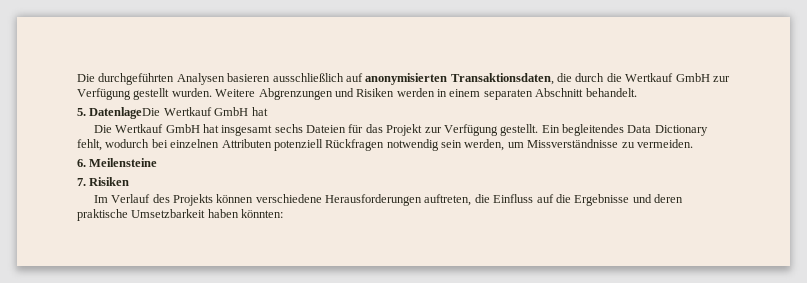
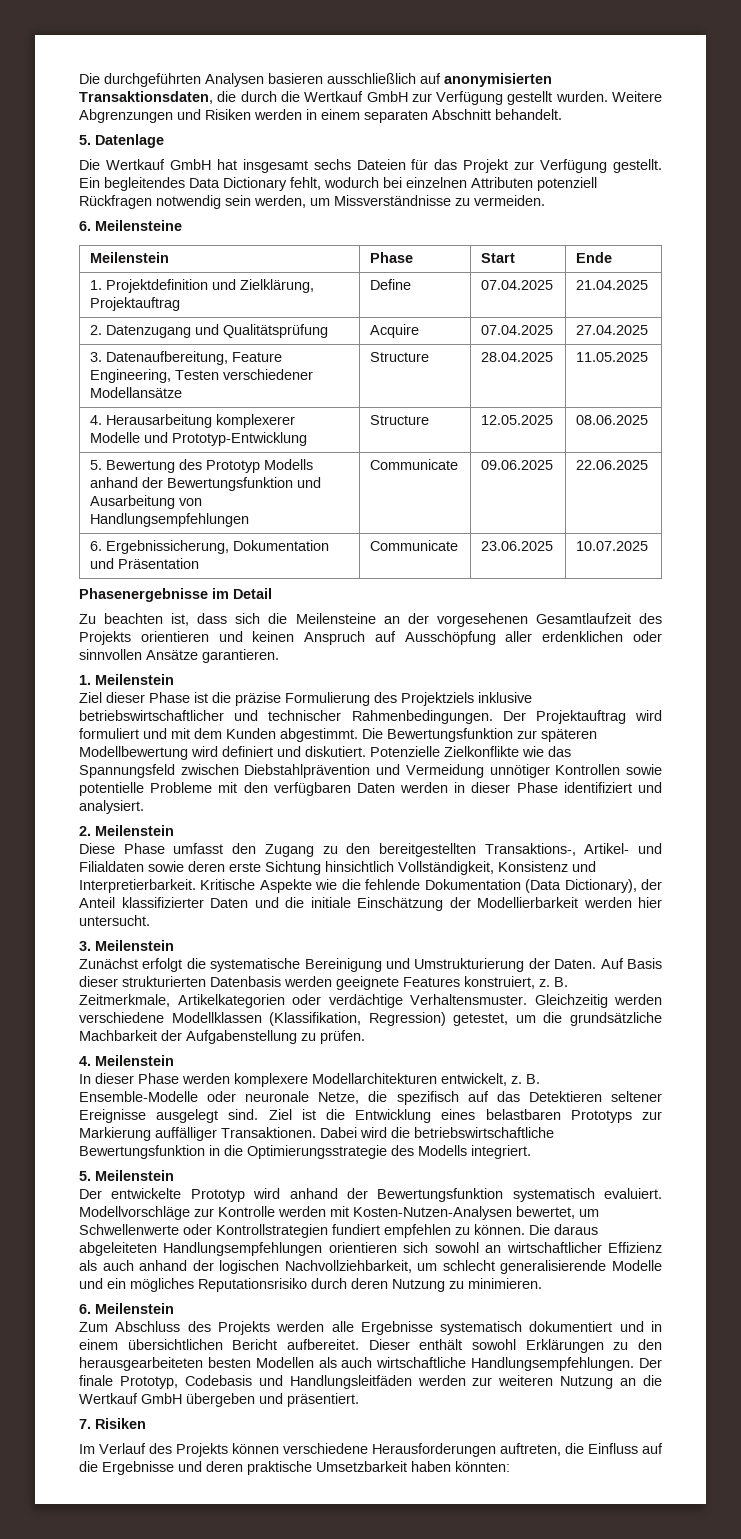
[89,107,268,119] DatenlageDie Wertkauf GmbH hat -> [95,134,164,148] Datenlage
(158, 162) none -> [90,252,170,263] [370,252,414,263] [481,253,516,263] [576,252,613,263] [90,279,315,293] [90,297,181,311] [370,279,412,290] [481,280,554,290] [576,280,649,290] [90,324,329,338] [370,324,420,338] [481,325,554,335] [576,325,649,335] [90,351,283,365] [90,369,314,383] [90,387,183,398] [370,352,430,362] [481,352,554,362] [576,352,649,362] [90,414,296,428] [90,432,308,446] [370,415,430,425] [481,415,554,425] [576,415,649,425] [90,459,314,473] [90,477,322,491] [90,495,203,509] [90,513,250,527] [370,459,459,470] [481,460,554,470] [576,460,649,470] [90,540,330,554] [90,558,200,569] [370,540,459,551] [481,541,554,551] [576,541,649,551] [79,588,272,602] [79,613,662,627] [79,631,662,645] [79,649,279,663] [79,674,174,685] [79,692,532,706] [79,710,662,724] [79,728,597,742] [79,746,571,760] [79,764,662,778] [79,782,662,796] [79,800,144,814] [79,825,174,836] [79,843,662,857] [79,861,596,875] [79,879,663,893] [79,897,662,911] [79,915,150,926] [79,940,174,951] [79,958,662,972] [79,976,568,990] [79,994,662,1008] [79,1012,662,1026] [79,1030,365,1044] [79,1055,174,1066] [79,1073,540,1087] [79,1091,662,1105] [79,1109,662,1123] [79,1127,554,1141] [79,1145,531,1159] [79,1170,174,1181] [79,1188,662,1202] [79,1206,599,1220] [79,1224,598,1238] [79,1242,663,1256] [79,1260,662,1274] [79,1278,542,1292] [79,1303,174,1314] [79,1321,662,1335] [79,1339,662,1353] [79,1357,662,1371] [79,1375,662,1389] [79,1393,359,1407] // Meilenstein | Phase | Start | Ende // 1. Projektdefinition und Zielklärung, Projektauftrag | Define | 07.04.2025 | 21.04.2025 // 2. Datenzugang und Qualitätsprüfung | Acquire | 07.04.2025 | 27.04.2025 // 3. Datenaufbereitung, Feature Engineering, Testen verschiedener Modellansätze | Structure | 28.04.2025 | 11.05.2025 // 4. Herausarbeitung komplexerer Modelle und Prototyp-Entwicklung | Structure | 12.05.2025 | 08.06.2025 // 5. Bewertung des Prototyp Modells anhand der Bewertungsfunktion und Ausarbeitung von Handlungsempfehlungen | Communicate | 09.06.2025 | 22.06.2025 // 6. Ergebnissicherung, Dokumentation und Präsentation | Communicate | 23.06.2025 | 10.07.2025 // Phasenergebnisse im Detail // Zu beachten ist, dass sich die Meilensteine an der vorgesehenen Gesamtlaufzeit des Projekts orientieren und keinen Anspruch auf Ausschöpfung aller erdenklichen oder sinnvollen Ansätze garantieren. // 1. Meilenstein // Ziel dieser Phase ist die präzise Formulierung des Projektziels inklusive betriebswirtschaftlicher und technischer Rahmenbedingungen. Der Projektauftrag wird formuliert und mit dem Kunden abgestimmt. Die Bewertungsfunktion zur späteren Modellbewertung wird definiert und diskutiert. Potenzielle Zielkonflikte wie das Spannungsfeld zwischen Diebstahlprävention und Vermeidung unnötiger Kontrollen sowie potentielle Probleme mit den verfügbaren Daten werden in dieser Phase identifiziert und analysiert. // 2. Meilenstein // Diese Phase umfasst den Zugang zu den bereitgestellten Transaktions-, Artikel- und Filialdaten sowie deren erste Sichtung hinsichtlich Vollständigkeit, Konsistenz und Interpretierbarkeit. Kritische Aspekte wie die fehlende Dokumentation (Data Dictionary), der Anteil klassifizierter Daten und die initiale Einschätzung der Modellierbarkeit werden hier untersucht. // 3. Meilenstein // Zunächst erfolgt die systematische Bereinigung und Umstrukturierung der Daten. Auf Basis dieser strukturierten Datenbasis werden geeignete Features konstruiert, z. B. Zeitmerkmale, Artikelkategorien oder verdächtige Verhaltensmuster. Gleichzeitig werden verschiedene Modellklassen (Klassifikation, Regression) getestet, um die grundsätzliche Machbarkeit der Aufgabenstellung zu prüfen. // 4. Meilenstein // In dieser Phase werden komplexere Modellarchitekturen entwickelt, z. B. Ensemble-Modelle oder neuronale Netze, die spezifisch auf das Detektieren seltener Ereignisse ausgelegt sind. Ziel ist die Entwicklung eines belastbaren Prototyps zur Markierung auffälliger Transaktionen. Dabei wird die betriebswirtschaftliche Bewertungsfunktion in die Optimierungsstrategie des Modells integriert. // 5. Meilenstein // Der entwickelte Prototyp wird anhand der Bewertungsfunktion systematisch evaluiert. Modellvorschläge zur Kontrolle werden mit Kosten-Nutzen-Analysen bewertet, um Schwellenwerte oder Kontrollstrategien fundiert empfehlen zu können. Die daraus abgeleiteten Handlungsempfehlungen orientieren sich sowohl an wirtschaftlicher Effizienz als auch anhand der logischen Nachvollziehbarkeit, um schlecht generalisierende Modelle und ein mögliches Reputationsrisiko durch deren Nutzung zu minimieren. // 6. Meilenstein // Zum Abschluss des Projekts werden alle Ergebnisse systematisch dokumentiert und in einem übersichtlichen Bericht aufbereitet. Dieser enthält sowohl Erklärungen zu den herausgearbeiteten besten Modellen als auch wirtschaftliche Handlungsempfehlungen. Der finale Prototyp, Codebasis und Handlungsleitfäden werden zur weiteren Nutzung an die Wertkauf GmbH übergeben und präsentiert.

